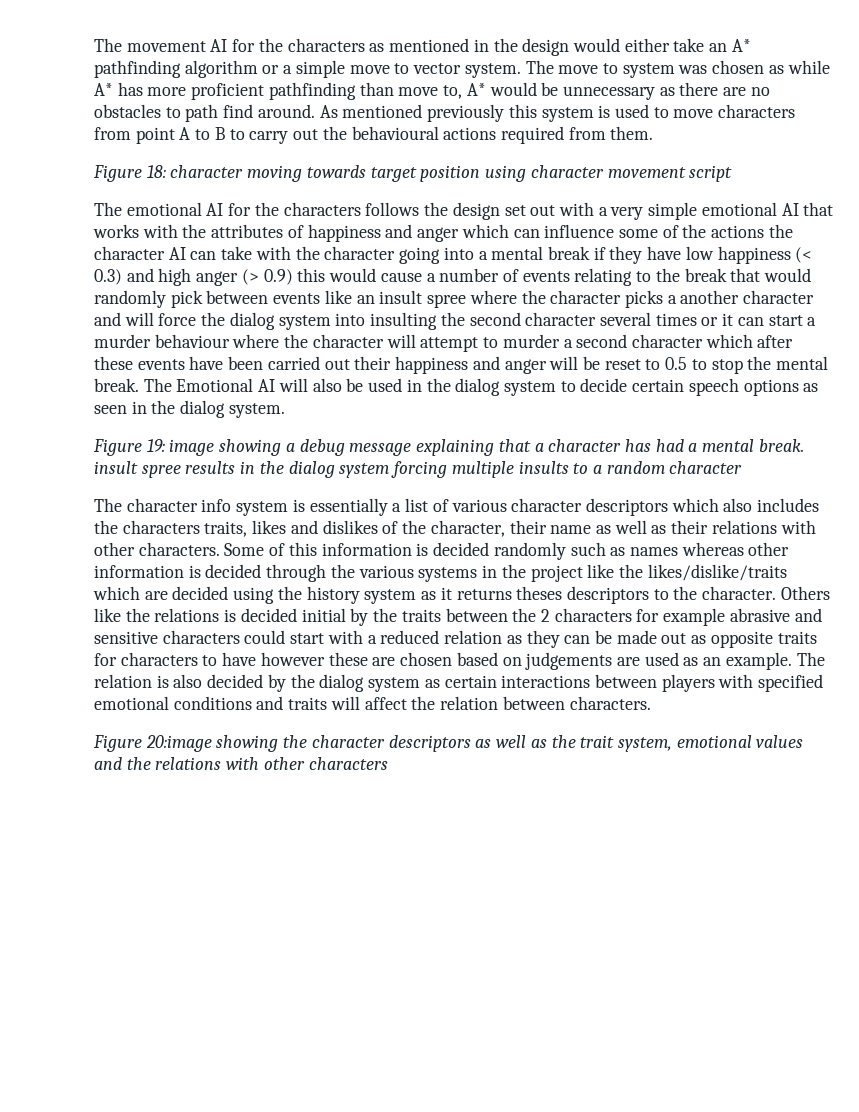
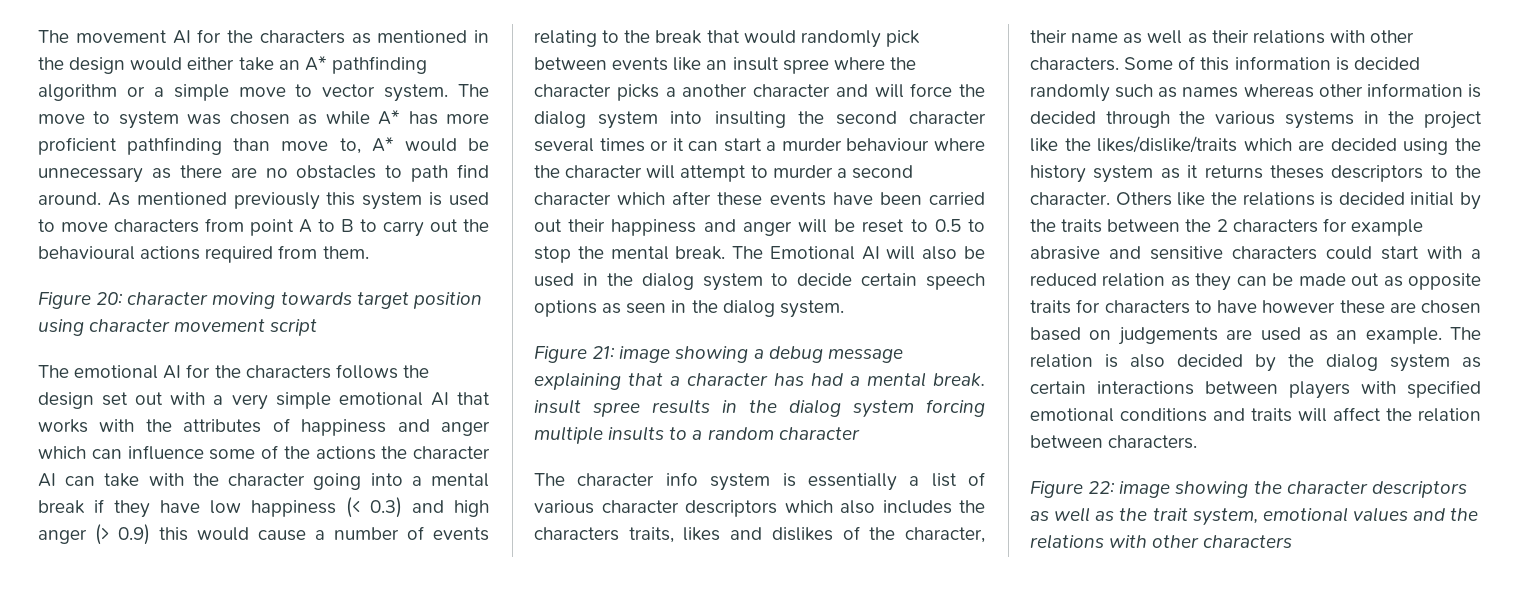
[146,165,166,178] 18: -> [96,292,124,305] 20:
[146,439,165,452] 19: -> [592,346,616,359] 21:
[145,735,212,752] 20:image -> [1088,481,1171,498] 22: image

